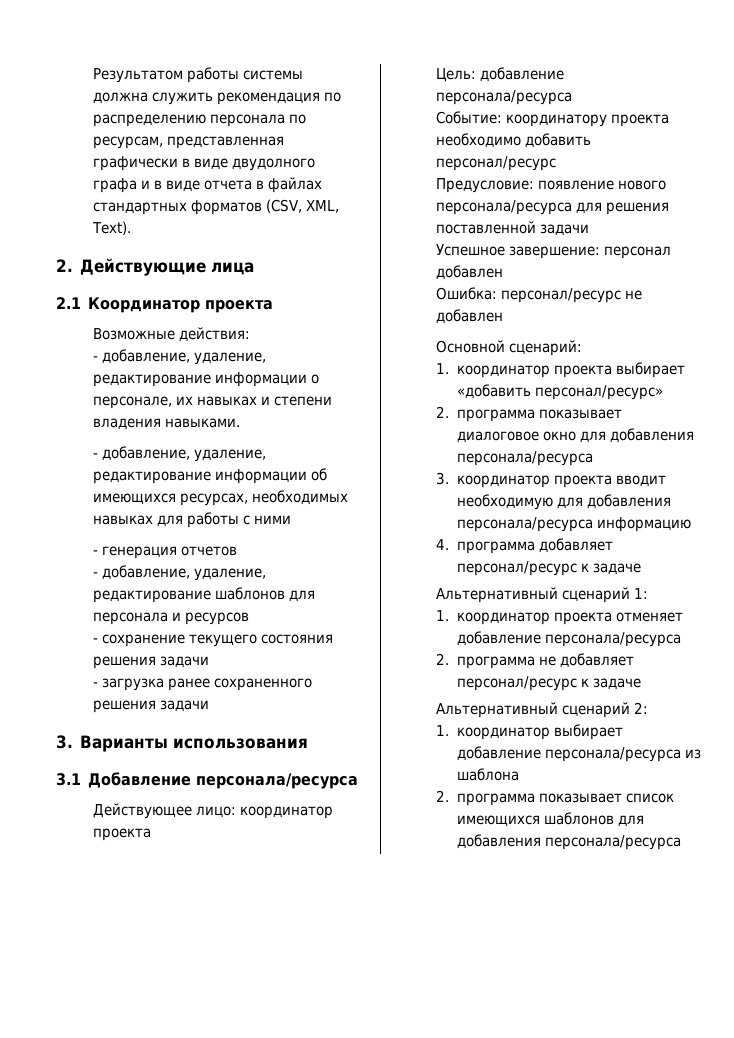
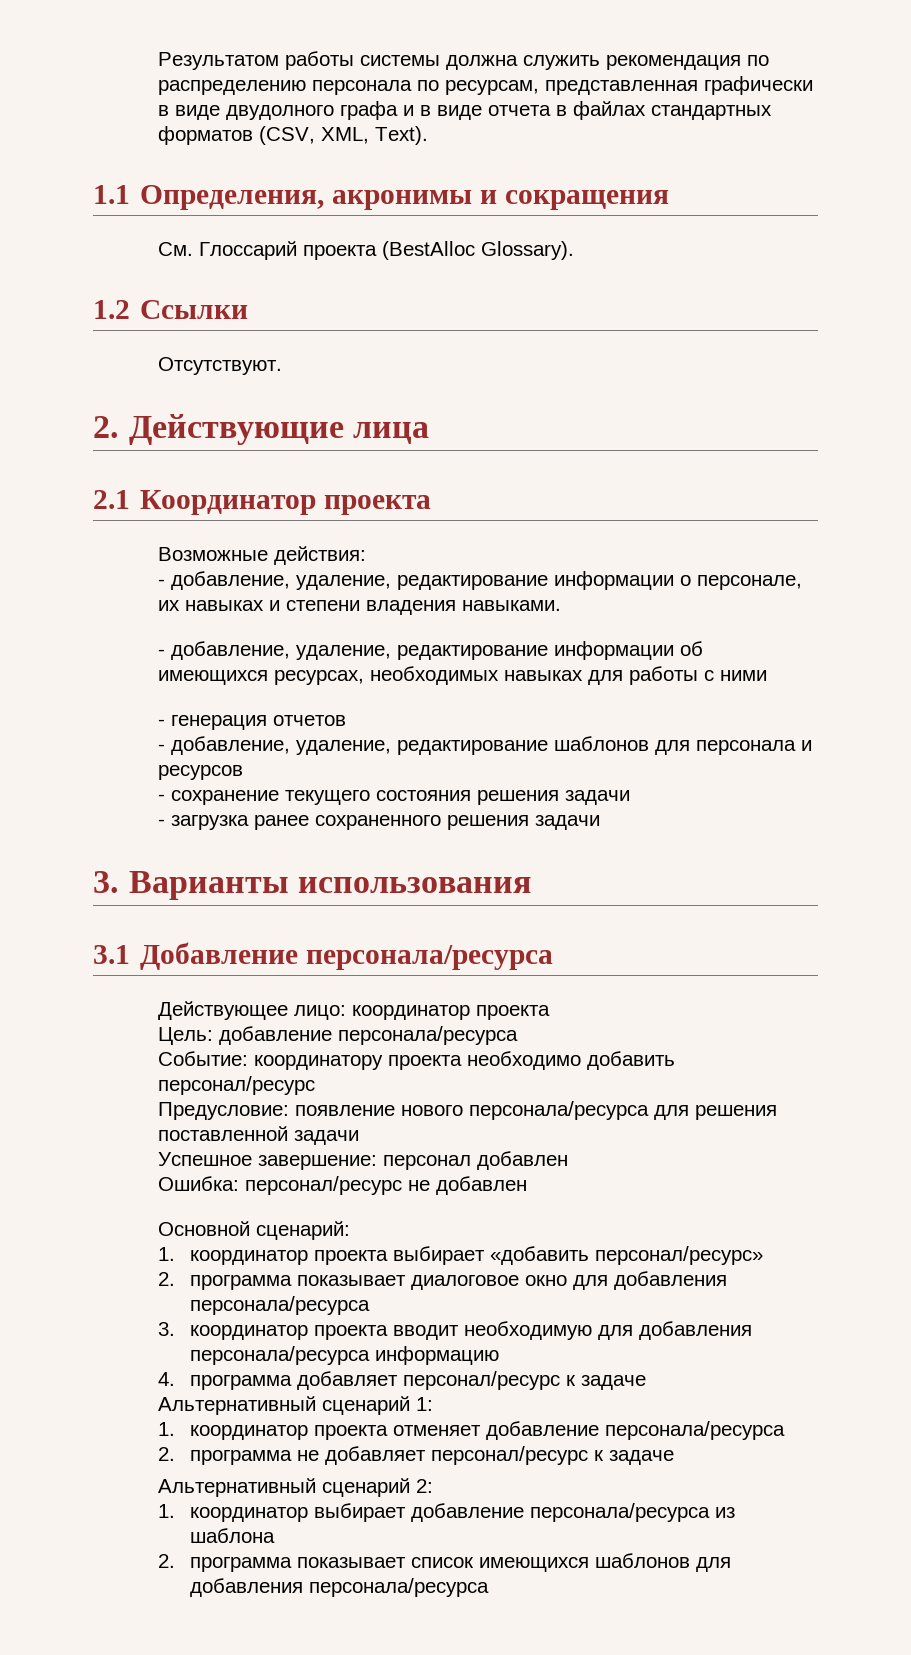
(132, 228) none -> [93,185,670,210] [157,241,574,260] [93,300,249,319] [157,357,282,375] // 1.1 Определения, акронимы и сокращения // См. Глоссарий проекта (BestAlloc Glossary). // 1.2 Ссылки // Отсутствуют.

